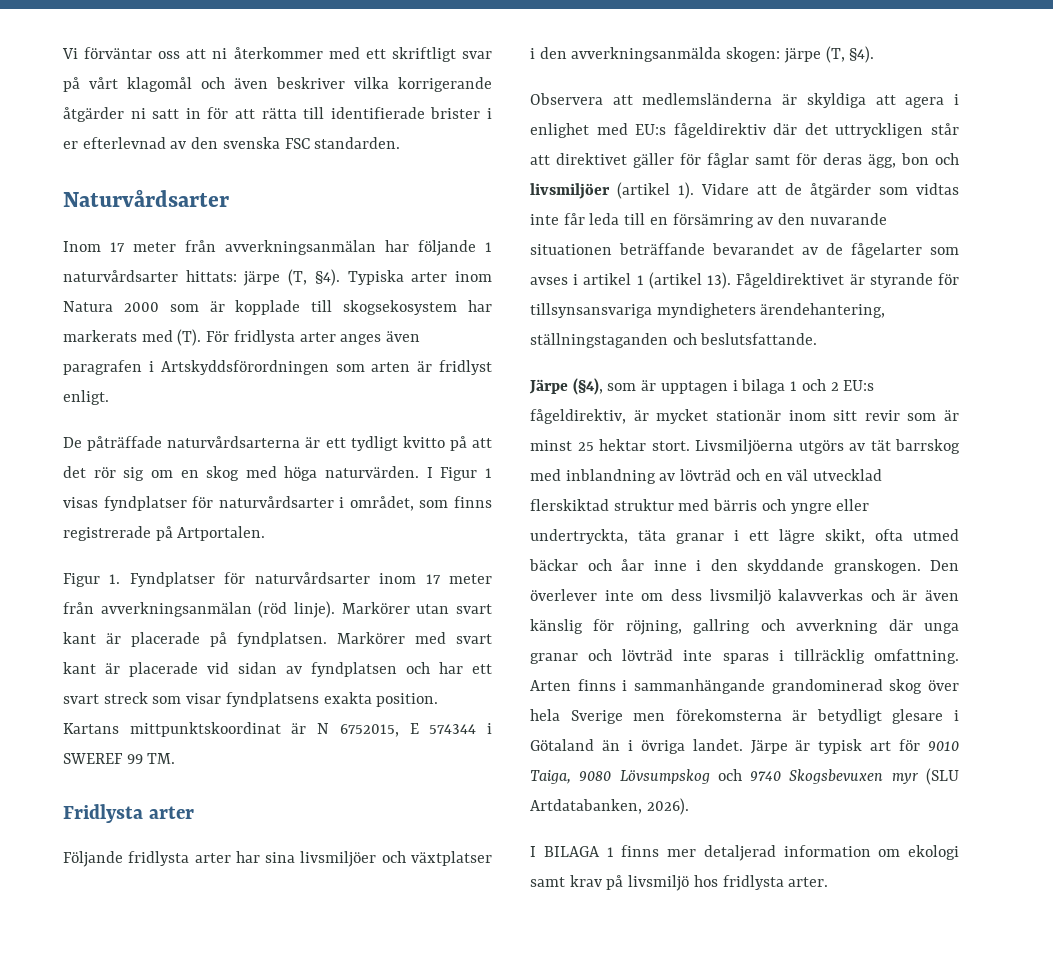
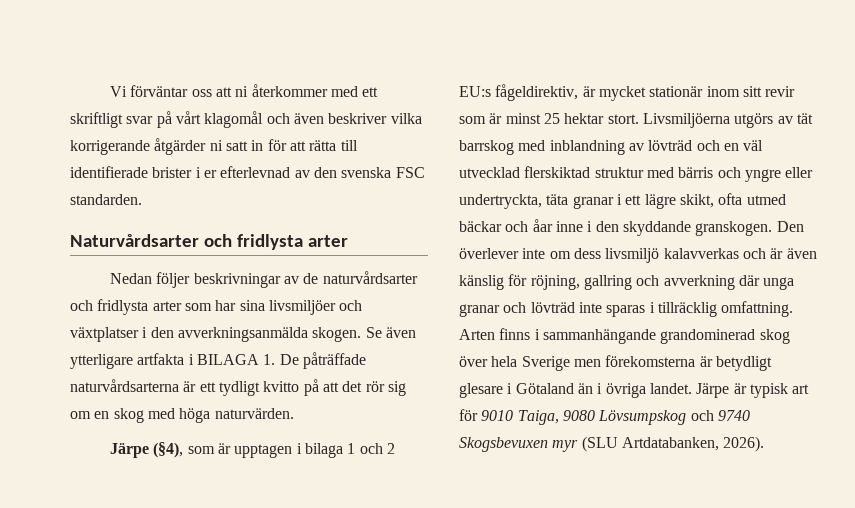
[63,240,492,256] [63,269,493,286] [63,300,492,315] [63,329,421,346] [63,360,492,375] [63,390,109,405] // Inom 17 meter från avverkningsanmälan har följande 1 naturvårdsarter hittats: järpe (T, §4). Typiska arter inom Natura 2000 som är kopplade till skogsekosystem har markerats med (T). För fridlysta arter anges även paragrafen i Artskyddsförordningen som arten är fridlyst enligt. // -> [203,234,348,250] [110,271,418,288] [70,299,363,315] [70,327,416,342] [70,353,276,369] och fridlysta arter // Nedan följer beskrivningar av de naturvårdsarter och fridlysta arter som har sina livsmiljöer och växtplatser i den avverkningsanmälda skogen. Se även ytterligare artfakta i BILAGA 1.
[426,467,492,481] [63,496,492,511] [63,526,266,541] [63,572,493,587] [63,601,493,618] [63,632,492,647] [63,662,492,677] [63,692,439,707] [63,722,493,737] [63,753,176,764] [63,804,194,823] [63,851,492,867] [530,46,875,63] [530,93,959,108] [530,123,959,138] [530,153,959,168] [530,182,959,199] [530,213,887,228] [530,243,959,258] [530,272,959,289] [530,303,886,318] [530,333,818,348] I Figur 1 visas fyndplatser för naturvårdsarter i området, som finns registrerade på Artportalen. // Figur 1. Fyndplatser för naturvårdsarter inom 17 meter från avverkningsanmälan (röd linje). Markörer utan svart kant är placerade på fyndplatsen. Markörer med svart kant är placerade vid sidan av fyndplatsen och har ett svart streck som visar fyndplatsens exakta position. Kartans mittpunktskoordinat är N 6752015, E 574344 i SWEREF 99 TM. // Fridlysta arter // Följande fridlysta arter har sina livsmiljöer och växtplatser i den avverkningsanmälda skogen: järpe (T, §4). // Observera att medlemsländerna är skyldiga att agera i enlighet med EU:s fågeldirektiv där det uttryckligen står att direktivet gäller för fåglar samt för deras ägg, bon och livsmiljöer (artikel 1). Vidare att de åtgärder som vidtas inte får leda till en försämring av den nuvarande situationen beträffande bevarandet av de fågelarter som avses i artikel 1 (artikel 13). Fågeldirektivet är styrande för tillsynsansvariga myndigheters ärendehantering, ställningstaganden och beslutsfattande. -> (294, 413) none
[530,845,959,861] [530,875,829,891] // I BILAGA 1 finns mer detaljerad information om ekologi samt krav på livsmiljö hos fridlysta arter. -> (765, 444) none

